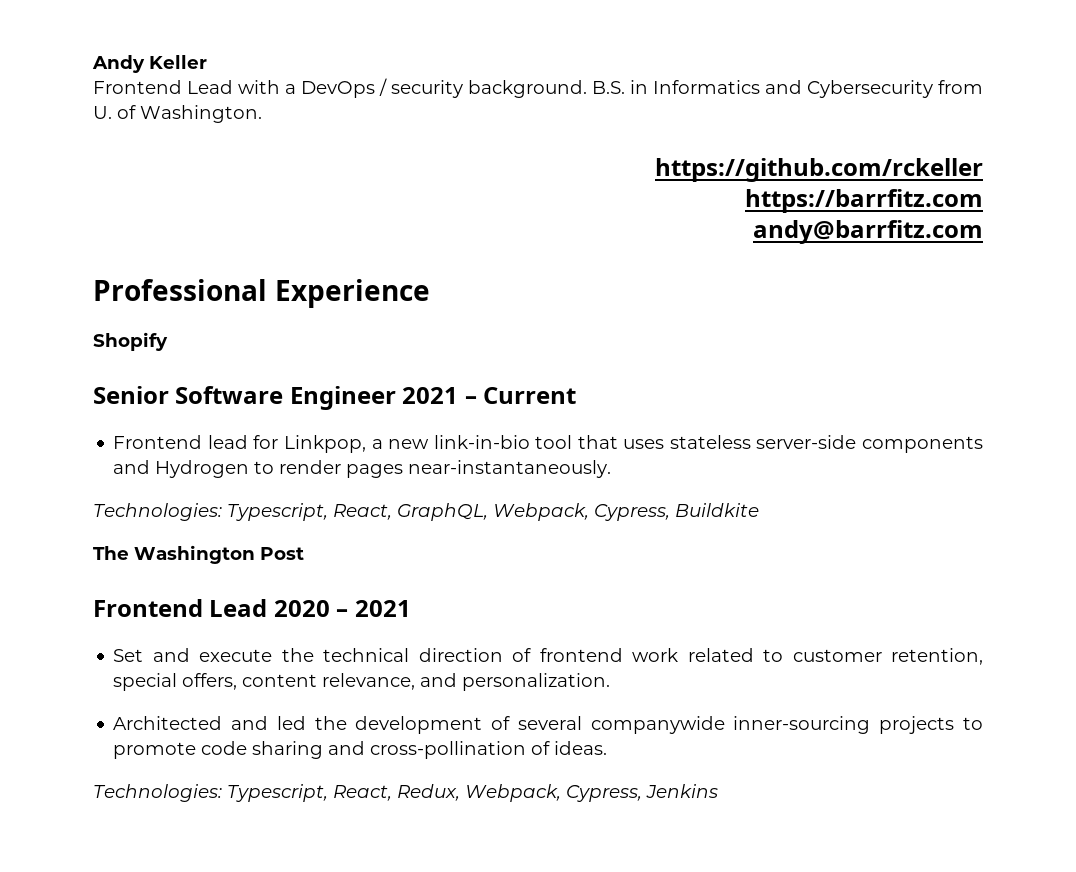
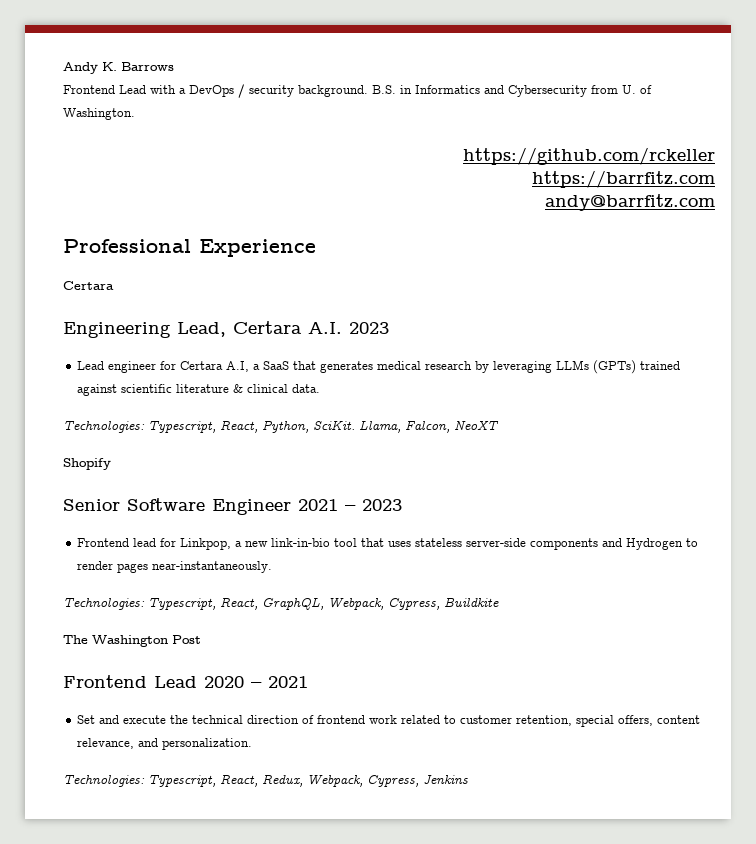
[149,55,207,69] Keller -> [102,62,174,71] K. Barrows
(430, 293) none -> [63,281,114,290] [63,321,389,338] [77,360,681,374] [77,384,321,396] [63,420,499,433] // Certara // Engineering Lead, Certara A.I. 2023 // Lead engineer for Certara A.I, a SaaS that generates medical research by leveraging LLMs (GPTs) trained against scientific literature & clinical data. // Technologies: Typescript, React, Python, SciKit. Llama, Falcon, NeoXT
[483,387,577,404] Current -> [362,499,402,511] 2023
[113,716,983,734] [113,741,608,759] // Architected and led the development of several companywide inner-sourcing projects to promote code sharing and cross-pollination of ideas. -> (253, 744) none

